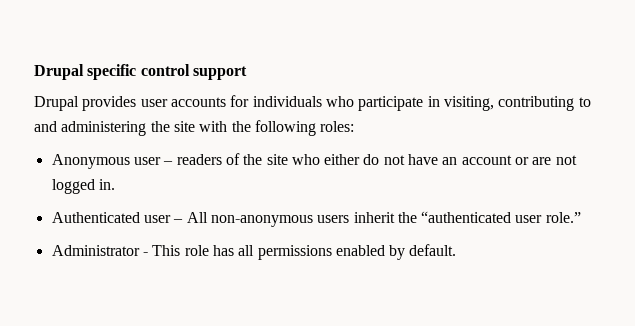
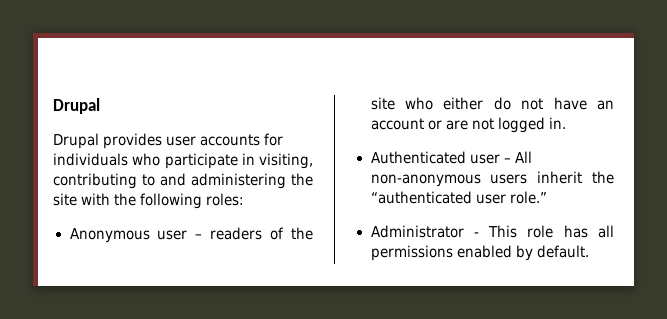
[34,64,247,80] Drupal specific control support -> [53,98,100,114] Drupal

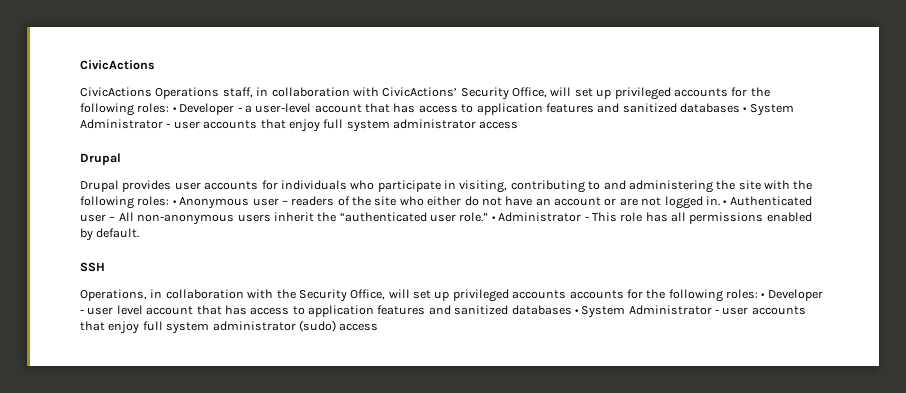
(53, 106) none -> [80,60,155,70] [80,87,770,100] [80,103,794,116] [80,119,519,132] CivicActions // CivicActions Operations staff, in collaboration with CivicActions’ Security Office, will set up privileged accounts for the following roles: • Developer - a user-level account that has access to application features and sanitized databases • System Administrator - user accounts that enjoy full system administrator access //
(245, 199) // -> [172,200,177,205] •
(566, 123) // -> [723,200,728,205] •
(547, 197) // -> [491,216,496,221] •
(589, 251) none -> [80,262,105,272] [80,289,823,302] [80,305,806,318] [80,320,379,334] // SSH // Operations, in collaboration with the Security Office, will set up privileged accounts accounts for the following roles: • Developer - user level account that has access to application features and sanitized databases • System Administrator - user accounts that enjoy full system administrator (sudo) access

